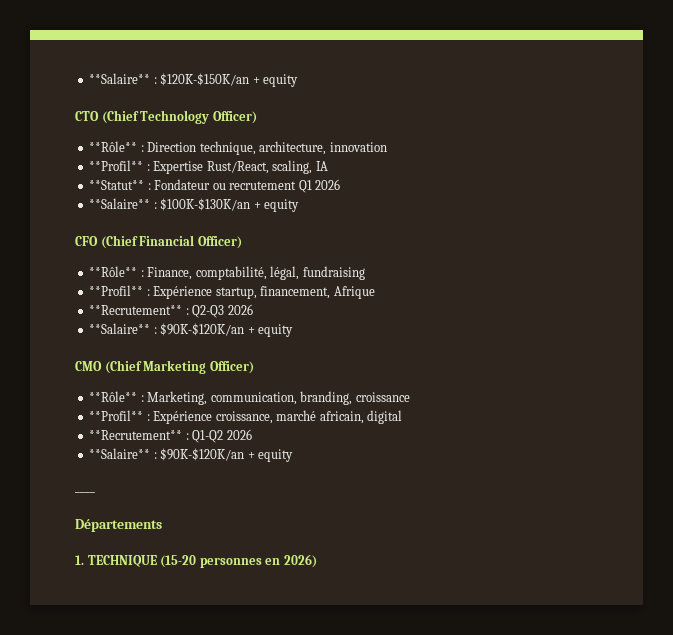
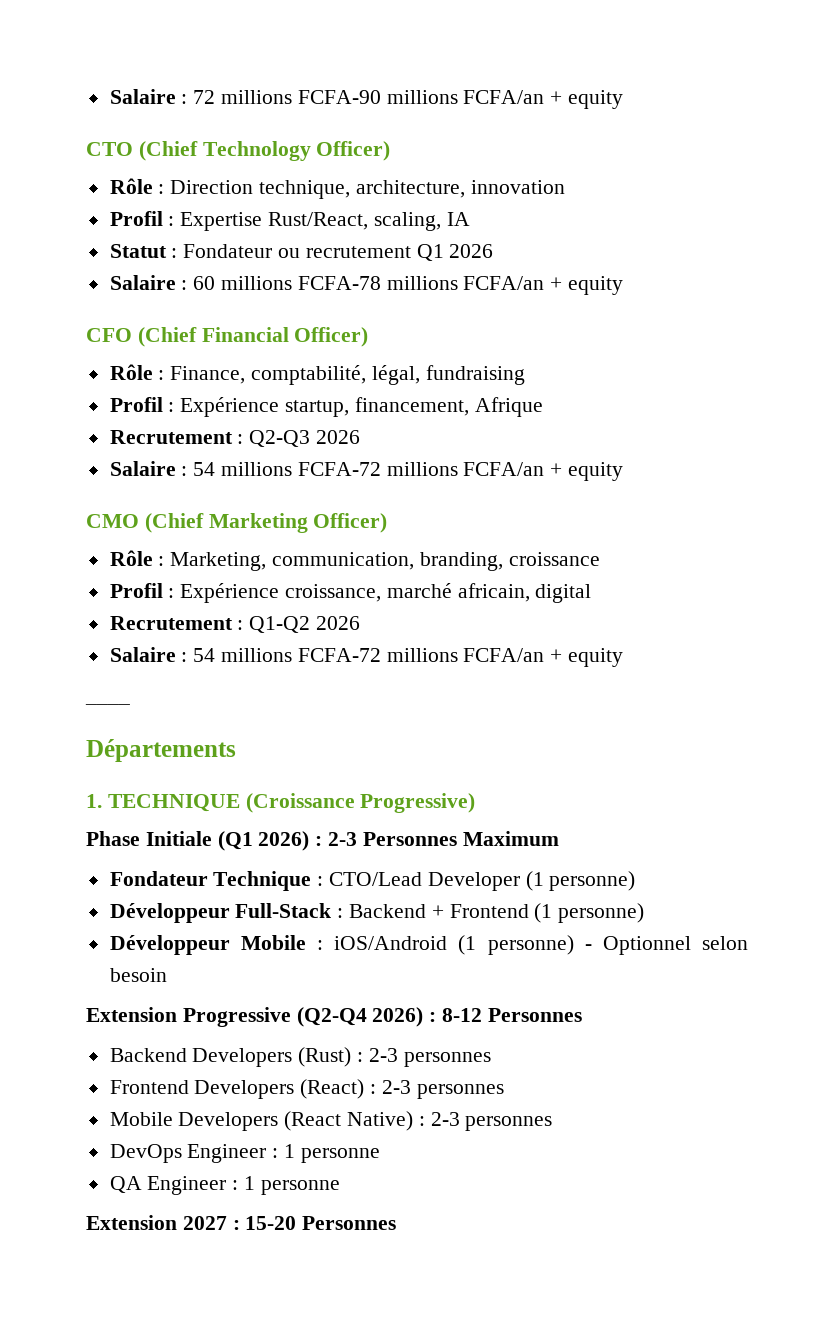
[89,73,250,86] **Salaire** : $120K-$150K/an -> [109,89,545,104] Salaire : 72 millions FCFA-90 millions FCFA/an
[89,141,138,152] **Rôle** -> [109,178,153,194] Rôle
[89,160,144,171] **Profil** -> [109,211,163,226] Profil
[89,180,145,190] **Statut** -> [109,244,167,258] Statut
[89,198,251,211] **Salaire** : $100K-$130K/an -> [109,275,545,290] Salaire : 60 millions FCFA-78 millions FCFA/an
[89,266,138,277] **Rôle** -> [109,364,153,380] Rôle
[89,285,144,296] **Profil** -> [109,397,163,412] Profil
[89,305,183,315] **Recrutement** -> [109,430,233,444] Recrutement
[89,323,245,336] **Salaire** : $90K-$120K/an -> [109,461,545,476] Salaire : 54 millions FCFA-72 millions FCFA/an
[89,391,138,402] **Rôle** -> [109,550,153,566] Rôle
[89,410,144,421] **Profil** -> [109,583,163,598] Profil
[89,430,183,440] **Recrutement** -> [109,616,233,630] Recrutement
[89,448,245,461] **Salaire** : $90K-$120K/an -> [109,647,545,662] Salaire : 54 millions FCFA-72 millions FCFA/an
[160,554,317,568] (15-20 personnes en 2026) -> [245,793,476,813] [86,831,559,851] [109,871,636,891] [109,903,645,923] [109,935,748,955] [109,968,167,982] [86,1007,582,1027] [109,1047,491,1067] [109,1079,504,1099] [109,1111,553,1131] [109,1144,380,1163] [109,1176,340,1195] [86,1215,397,1230] (Croissance Progressive) // Phase Initiale (Q1 2026) : 2-3 Personnes Maximum // Fondateur Technique : CTO/Lead Developer (1 personne) // Développeur Full-Stack : Backend + Frontend (1 personne) // Développeur Mobile : iOS/Android (1 personne) - Optionnel selon besoin // Extension Progressive (Q2-Q4 2026) : 8-12 Personnes // Backend Developers (Rust) : 2-3 personnes // Frontend Developers (React) : 2-3 personnes // Mobile Developers (React Native) : 2-3 personnes // DevOps Engineer : 1 personne // QA Engineer : 1 personne // Extension 2027 : 15-20 Personnes

